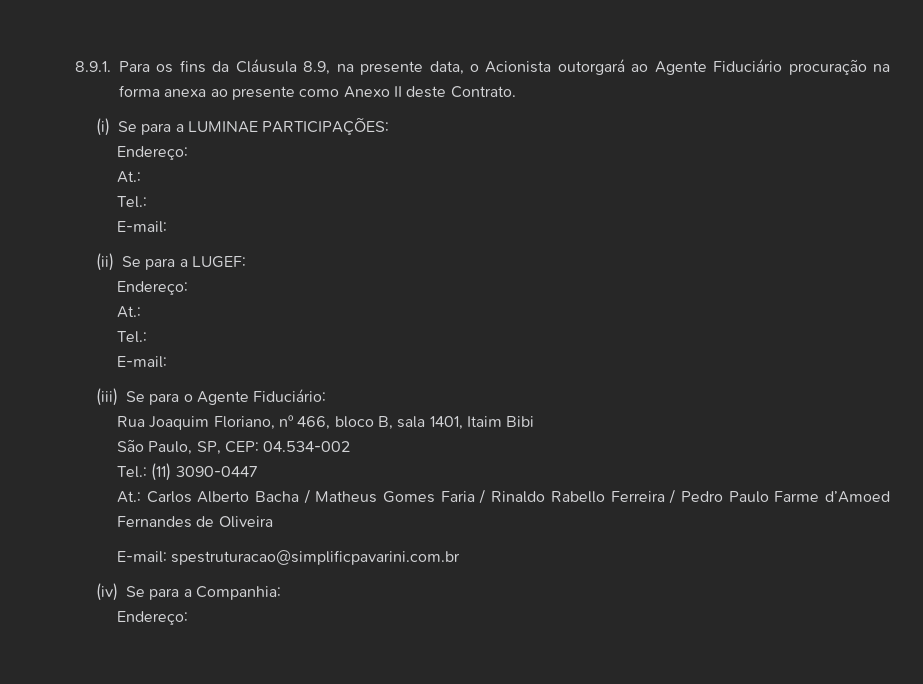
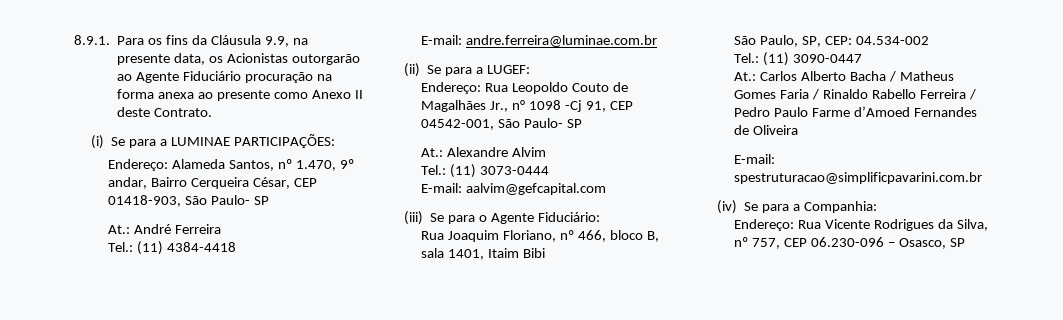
[303,61,331,75] 8.9, -> [264,36,289,47] 9.9,
[469,59,625,75] o Acionista outorgará -> [209,53,360,65] os Acionistas outorgarão
[116,171,141,183] [116,196,147,208] [116,221,167,233] // At.: // Tel.: // E-mail: -> [172,159,354,171] [108,177,317,189] [108,195,270,207] [108,224,222,234] [108,241,237,255] [421,35,658,47] Alameda Santos, nº 1.470, 9º andar, Bairro Cerqueira César, CEP 01418-903, São Paulo- SP // At.: André Ferreira // Tel.: (11) 4384-4418 // E-mail: andre.ferreira@luminae.com.br
[116,306,141,318] [116,331,147,343] [116,356,167,368] // At.: // Tel.: // E-mail: -> [485,82,628,94] [421,100,633,112] [421,118,583,130] [421,147,547,157] [421,164,550,178] [421,183,607,195] Rua Leopoldo Couto de Magalhães Jr., n° 1098 -Cj 91, CEP 04542-001, São Paulo- SP // At.: Alexandre Alvim // Tel.: (11) 3073-0444 // E-mail: aalvim@gefcapital.com
(188, 618) none -> [798,219,988,231] [734,237,965,249] Rua Vicente Rodrigues da Silva, nº 757, CEP 06.230-096 – Osasco, SP

